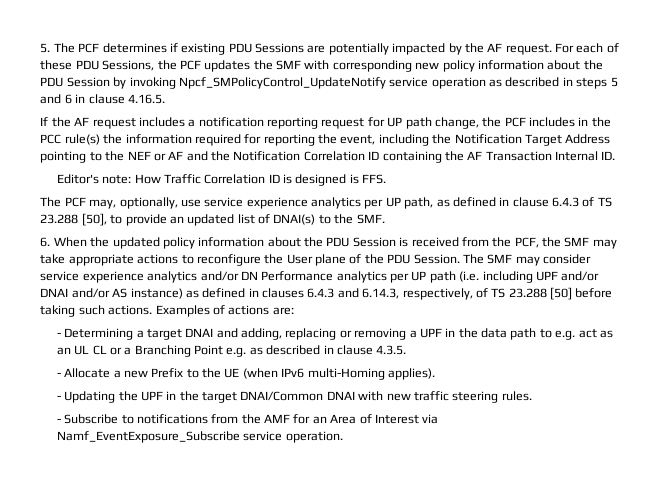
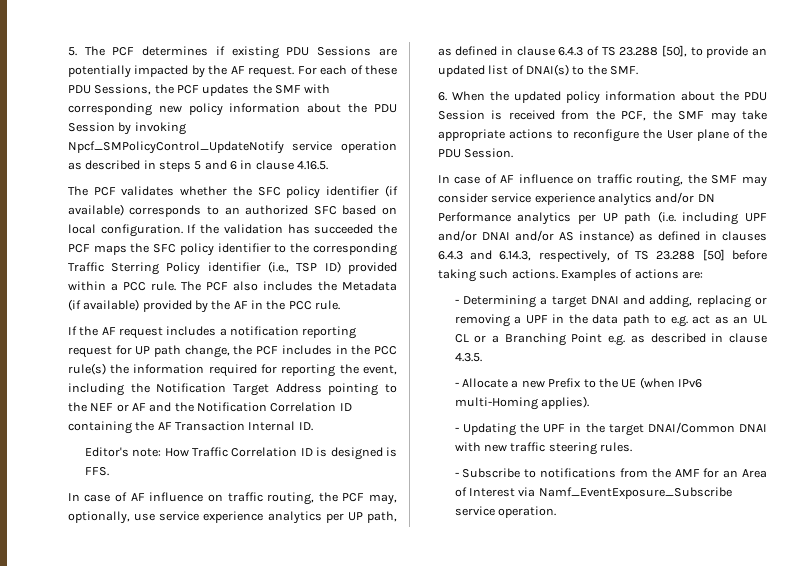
(165, 99) none -> [67,185,398,199] [67,204,398,217] [67,224,397,237] [67,243,397,256] [67,261,397,275] [67,281,397,291] [67,299,341,313] // The PCF validates whether the SFC policy identifier (if available) corresponds to an authorized SFC based on local configuration. If the validation has succeeded the PCF maps the SFC policy identifier to the corresponding Traffic Sterring Policy identifier (i.e., TSP ID) provided within a PCC rule. The PCF also includes the Metadata (if available) provided by the AF in the PCC rule.
[40,197,62,207] The -> [67,492,338,505] In case of AF influence on traffic routing, the
[462,254,484,264] The -> [437,174,707,187] // In case of AF influence on traffic routing, the

